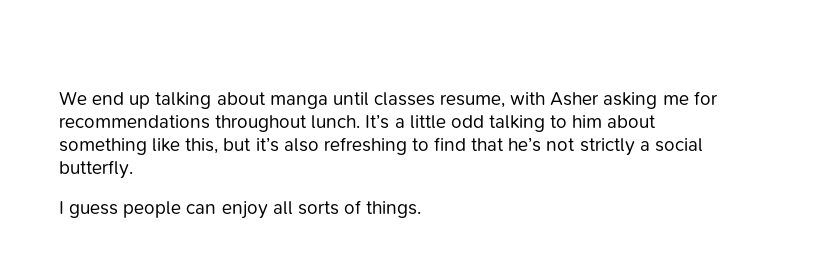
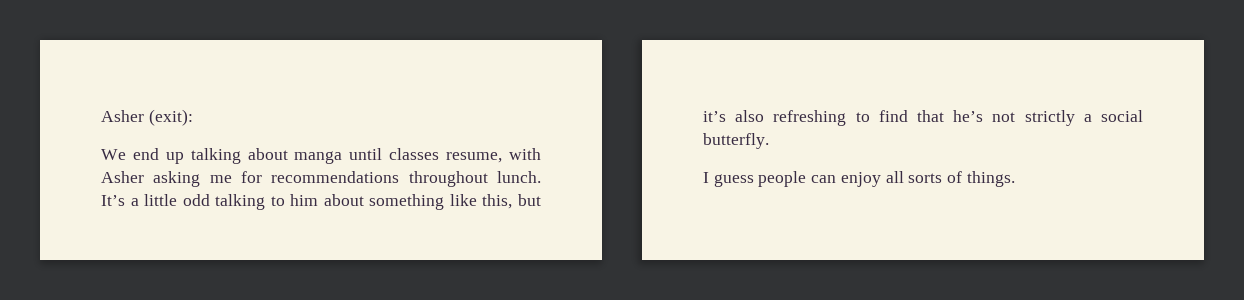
(59, 98) none -> [101,109,193,126] Asher (exit): //

